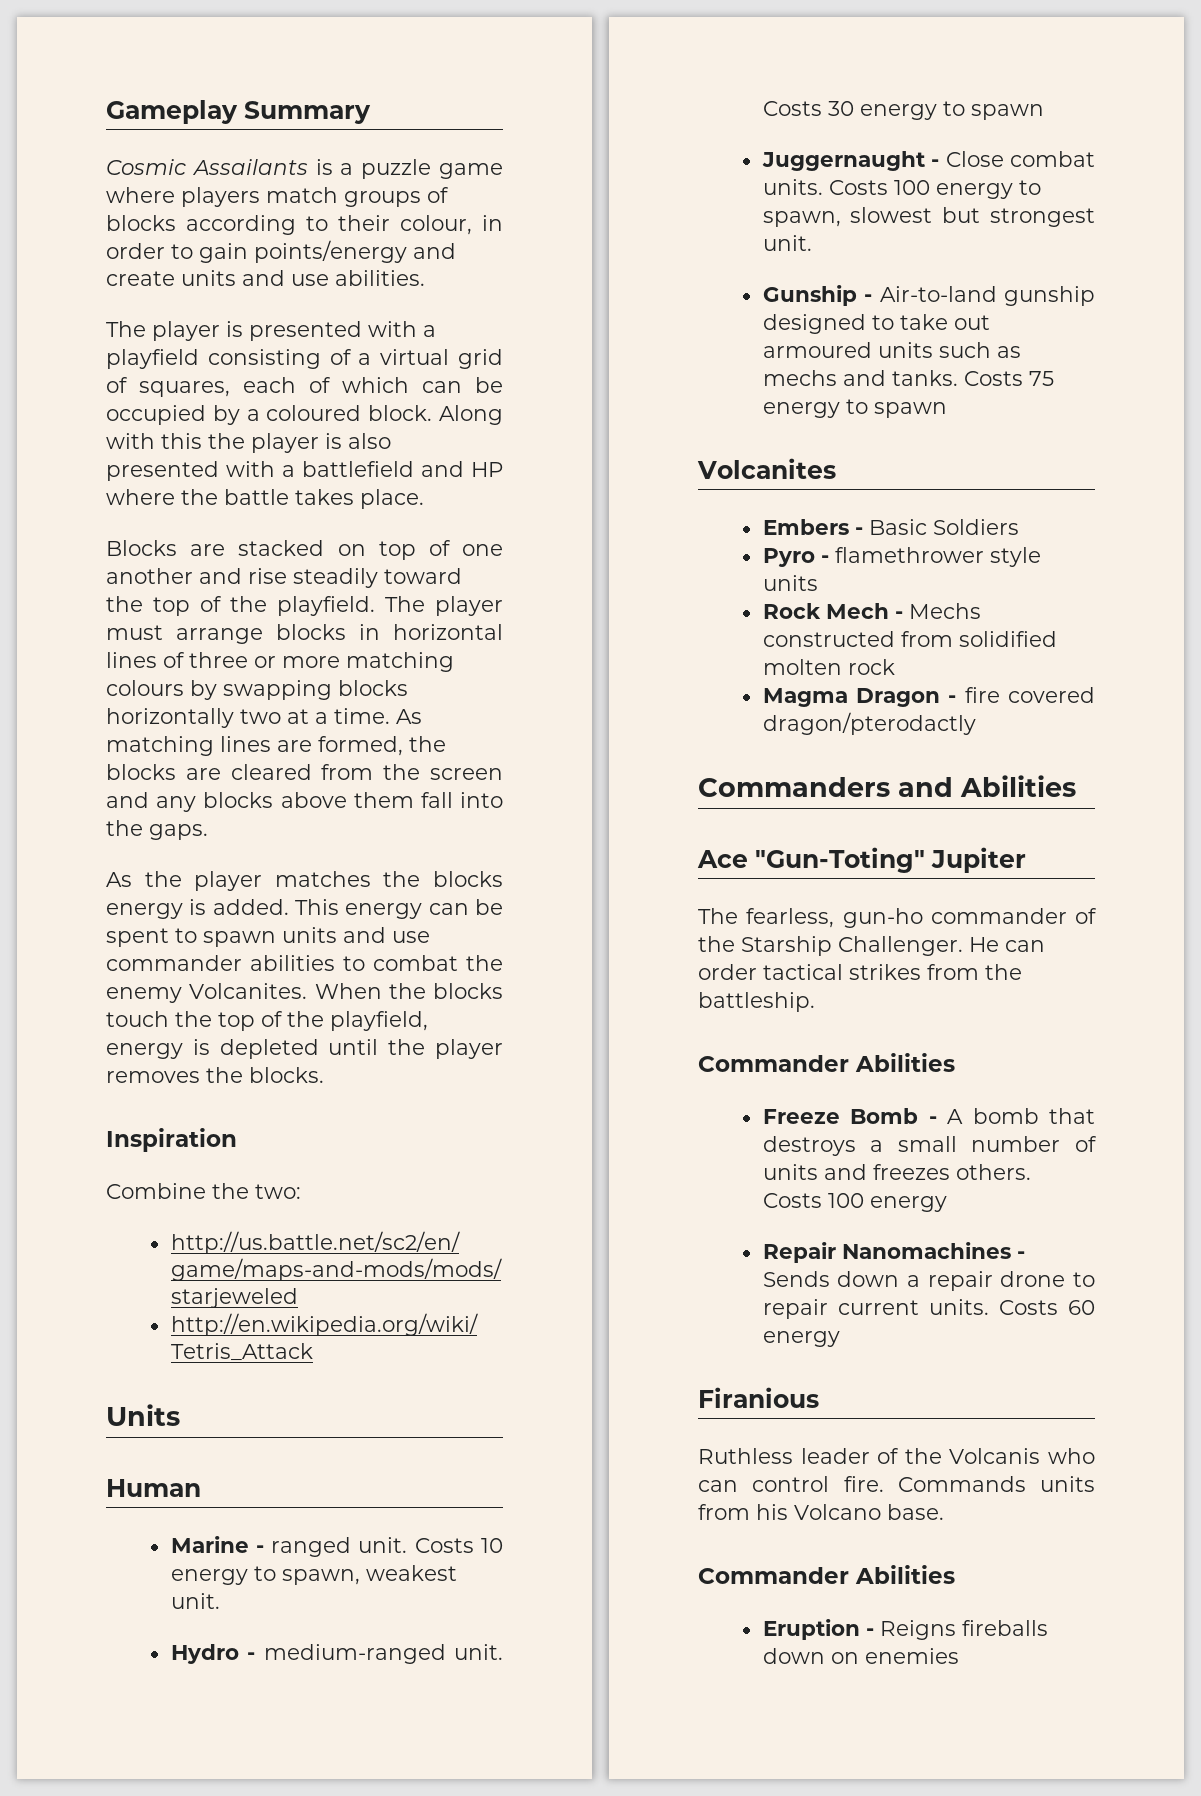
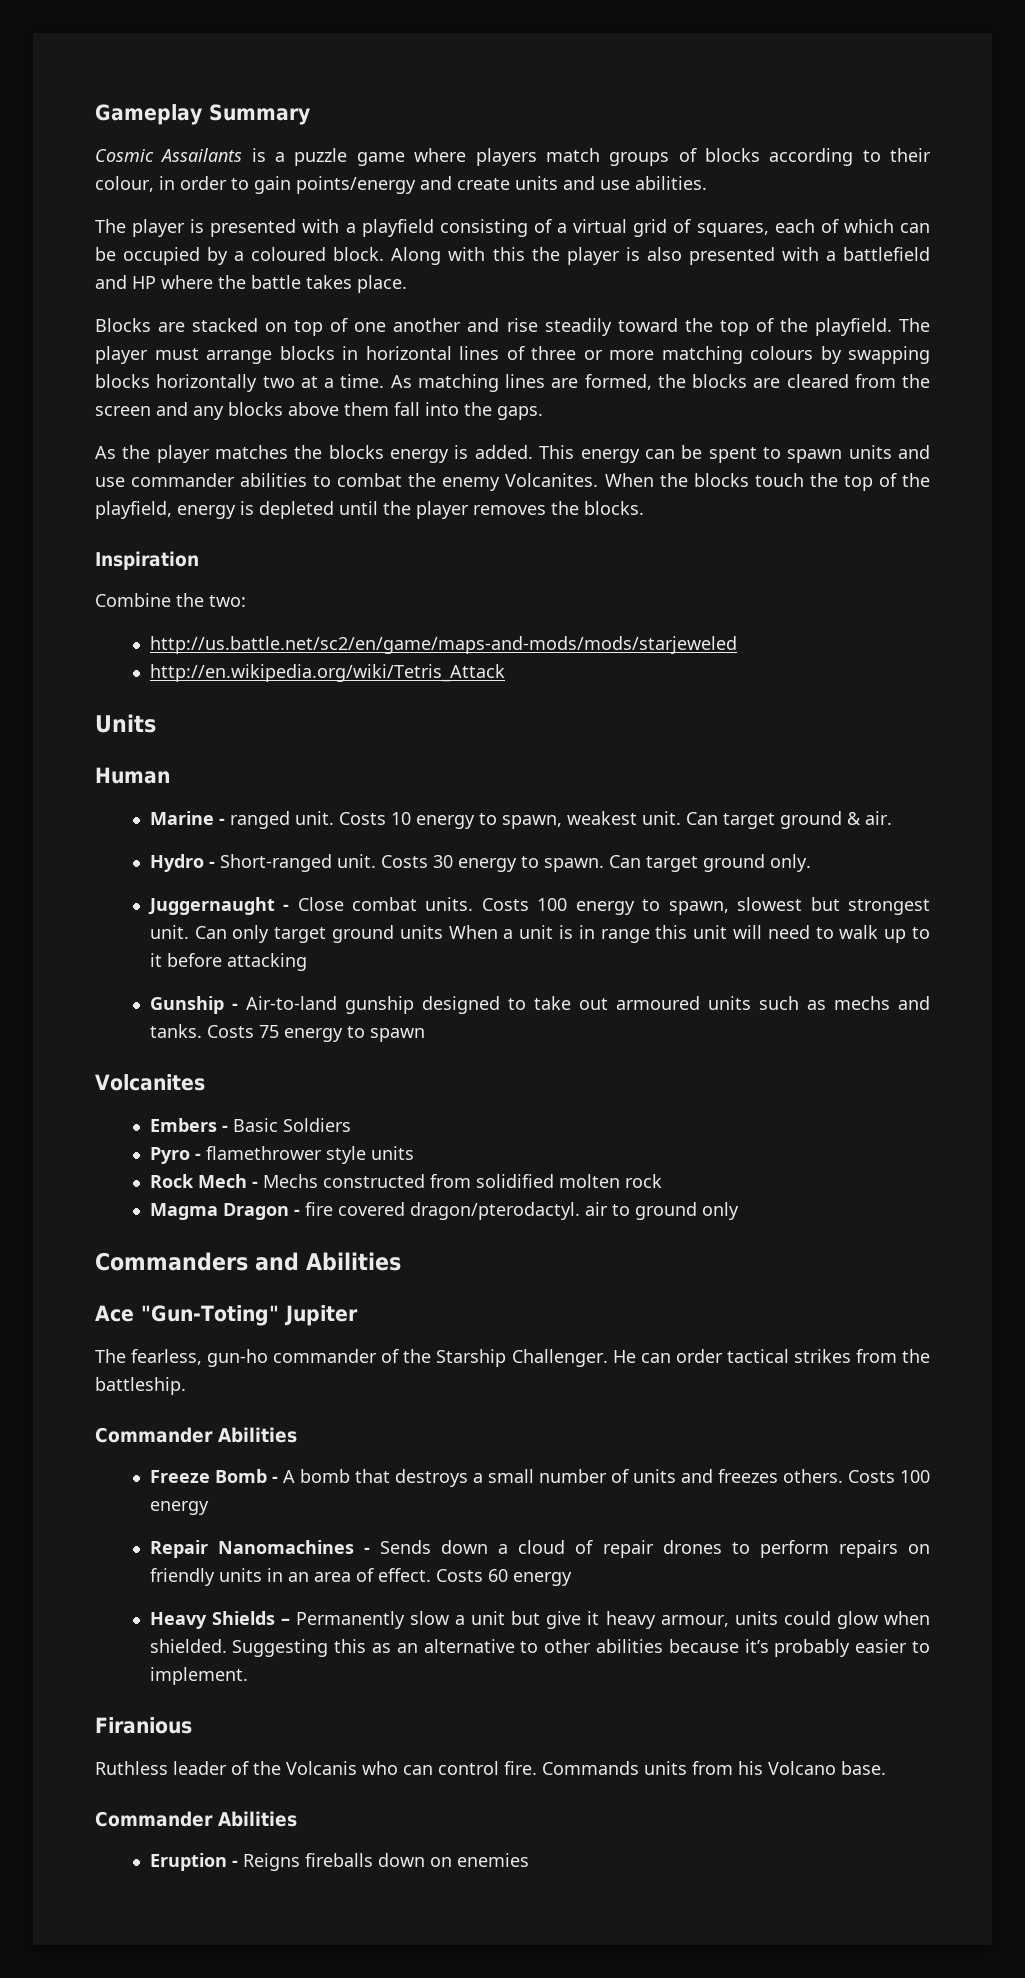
(220, 1601) none -> [685,811,892,829] Can target ground & air.
[263,1644,446,1664] medium-ranged -> [219,854,332,872] Short-ranged
[970,104,1044,120] spawn -> [543,854,811,872] spawn. Can target ground only.
(812, 243) none -> [194,925,930,943] [149,953,307,971] Can only target ground units When a unit is in range this unit will need to walk up to it before attacking
[762,712,976,735] dragon/pterodactly -> [409,1202,739,1220] dragon/pterodactyl. air to ground only
[927,1271,1095,1291] [762,1299,1095,1319] [762,1331,840,1347] repair drone to repair current units. Costs 60 energy -> [518,1540,930,1558] [149,1568,572,1586] [149,1611,930,1629] [149,1639,930,1657] [149,1667,248,1685] cloud of repair drones to perform repairs on friendly units in an area of effect. Costs 60 energy // Heavy Shields – Permanently slow a unit but give it heavy armour, units could glow when shielded. Suggesting this as an alternative to other abilities because it’s probably easier to implement.

